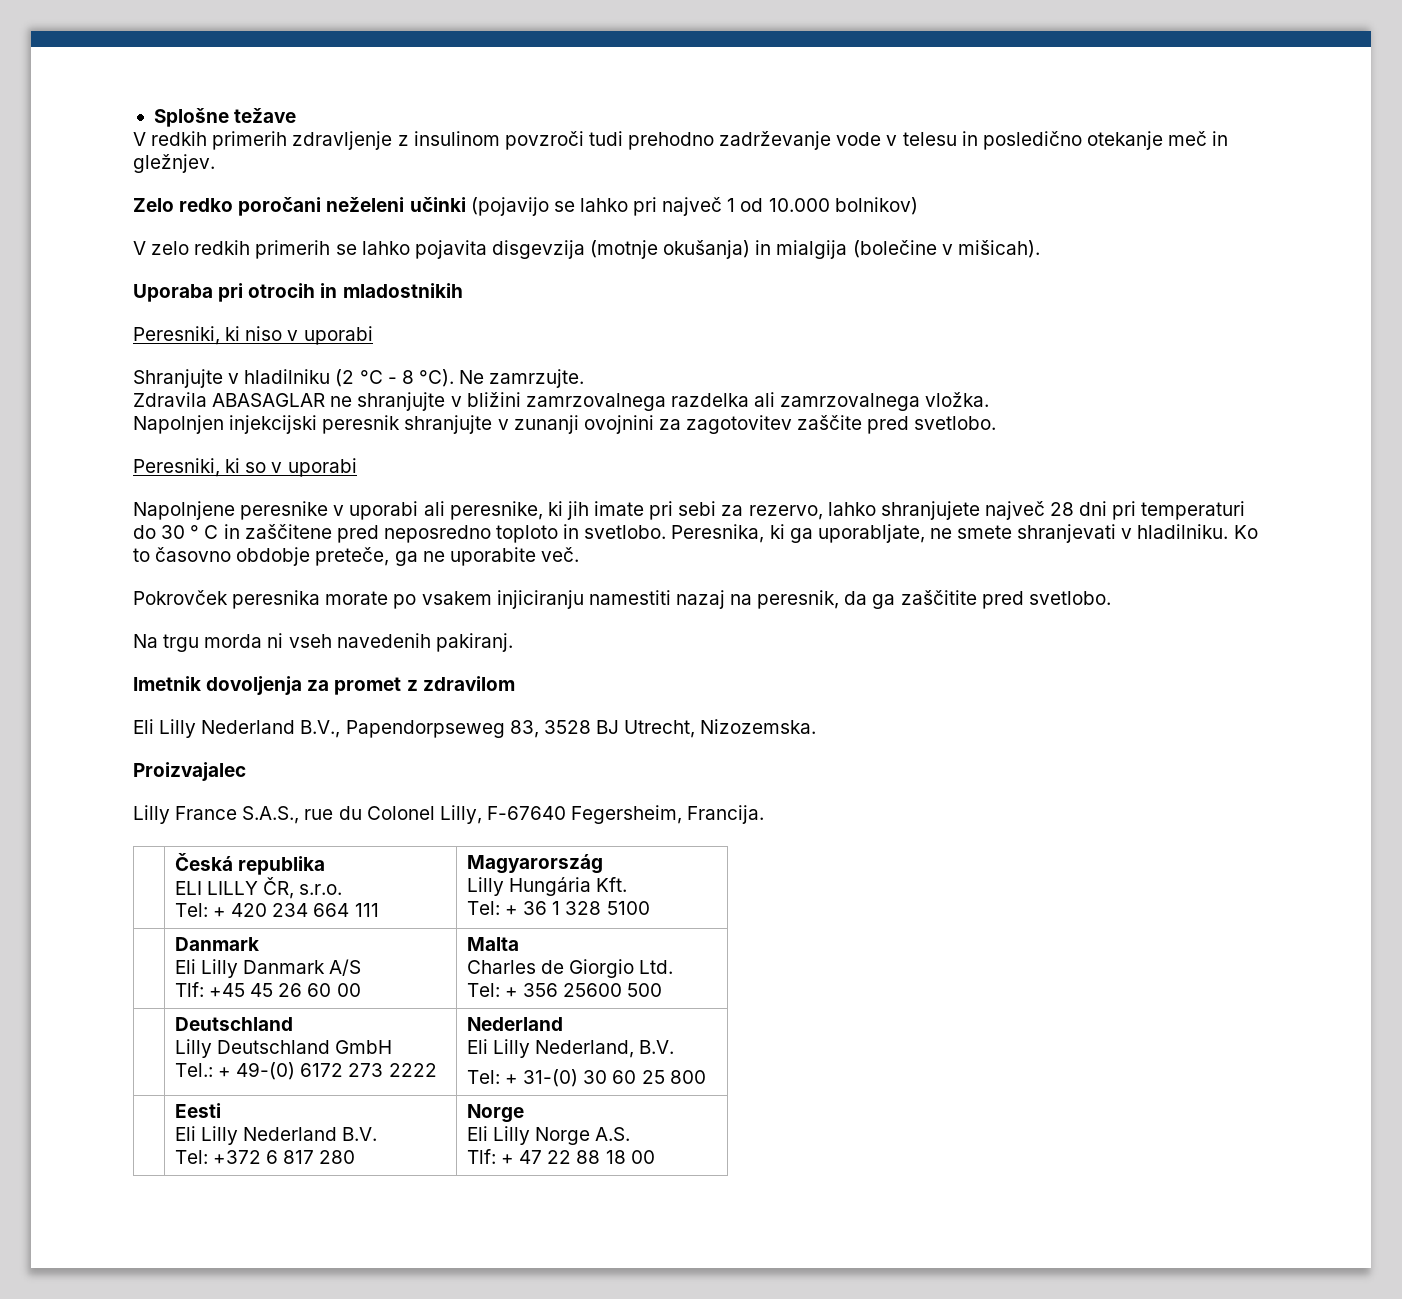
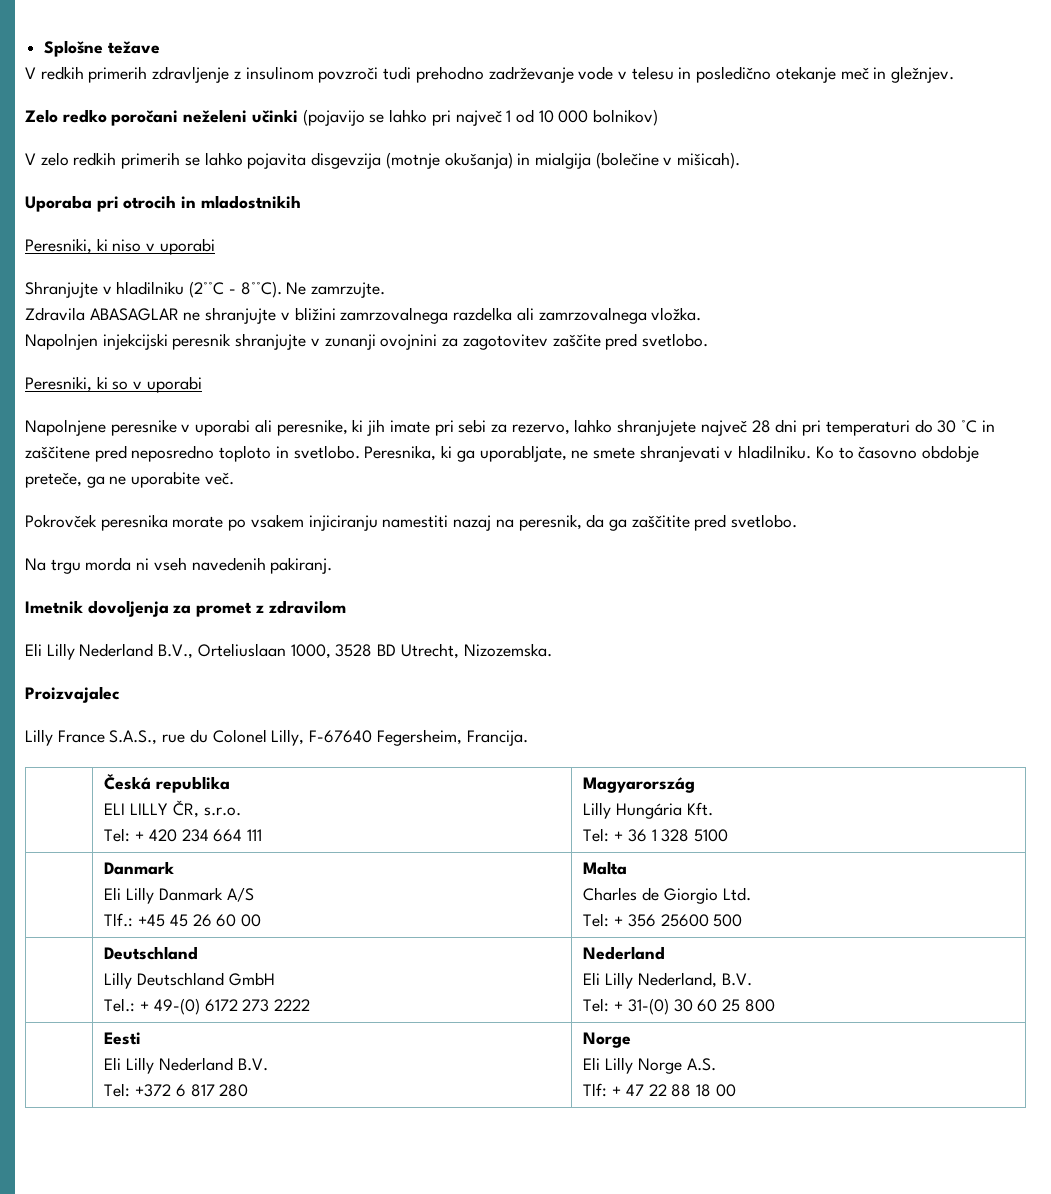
[768,198,830,212] 10.000 -> [538,110,589,123] 10 000
[335,369,454,387] (2 °C - 8 °C). -> [189,281,282,298] (2°°C - 8°°C).
[190,525,219,539] ° C -> [960,419,977,433] °C
[345,720,619,738] Papendorpseweg 83, 3528 BJ -> [197,643,397,659] Orteliuslaan 1000, 3528 BD
[174,982,204,997] Tlf: -> [104,913,134,927] Tlf.:

